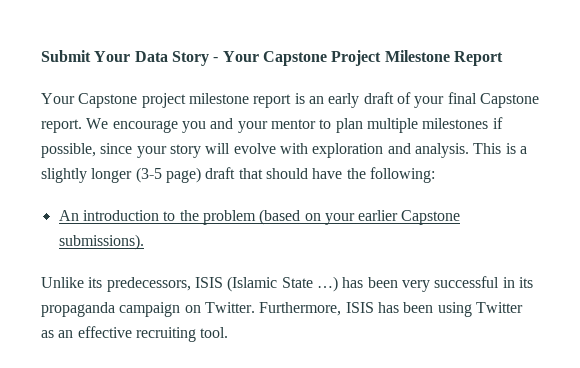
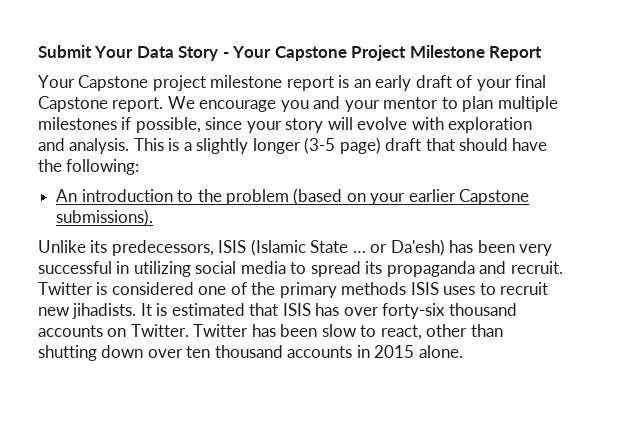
[316,276,338,292] …) -> [352,239,445,256] … or Da'esh)
[518,277,533,288] [41,302,523,317] [41,326,229,342] its propaganda campaign on Twitter. Furthermore, ISIS has been using Twitter as an effective recruiting tool. -> [133,261,563,277] [38,282,549,298] [38,303,517,319] [38,324,503,340] [38,345,463,361] utilizing social media to spread its propaganda and recruit. Twitter is considered one of the primary methods ISIS uses to recruit new jihadists. It is estimated that ISIS has over forty-six thousand accounts on Twitter. Twitter has been slow to react, other than shutting down over ten thousand accounts in 2015 alone.

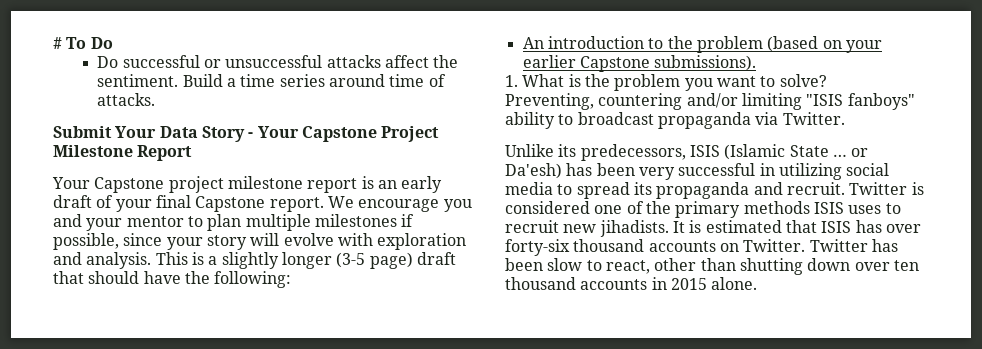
(38, 51) none -> [53,37,113,49] [97,55,459,68] [97,74,446,87] [97,93,156,106] # To Do // Do successful or unsuccessful attacks affect the sentiment. Build a time series around time of attacks. //
(154, 217) none -> [505,74,827,91] [505,93,915,110] [505,112,845,129] // 1. What is the problem you want to solve? // Preventing, countering and/or limiting "ISIS fanboys" ability to broadcast propaganda via Twitter.

